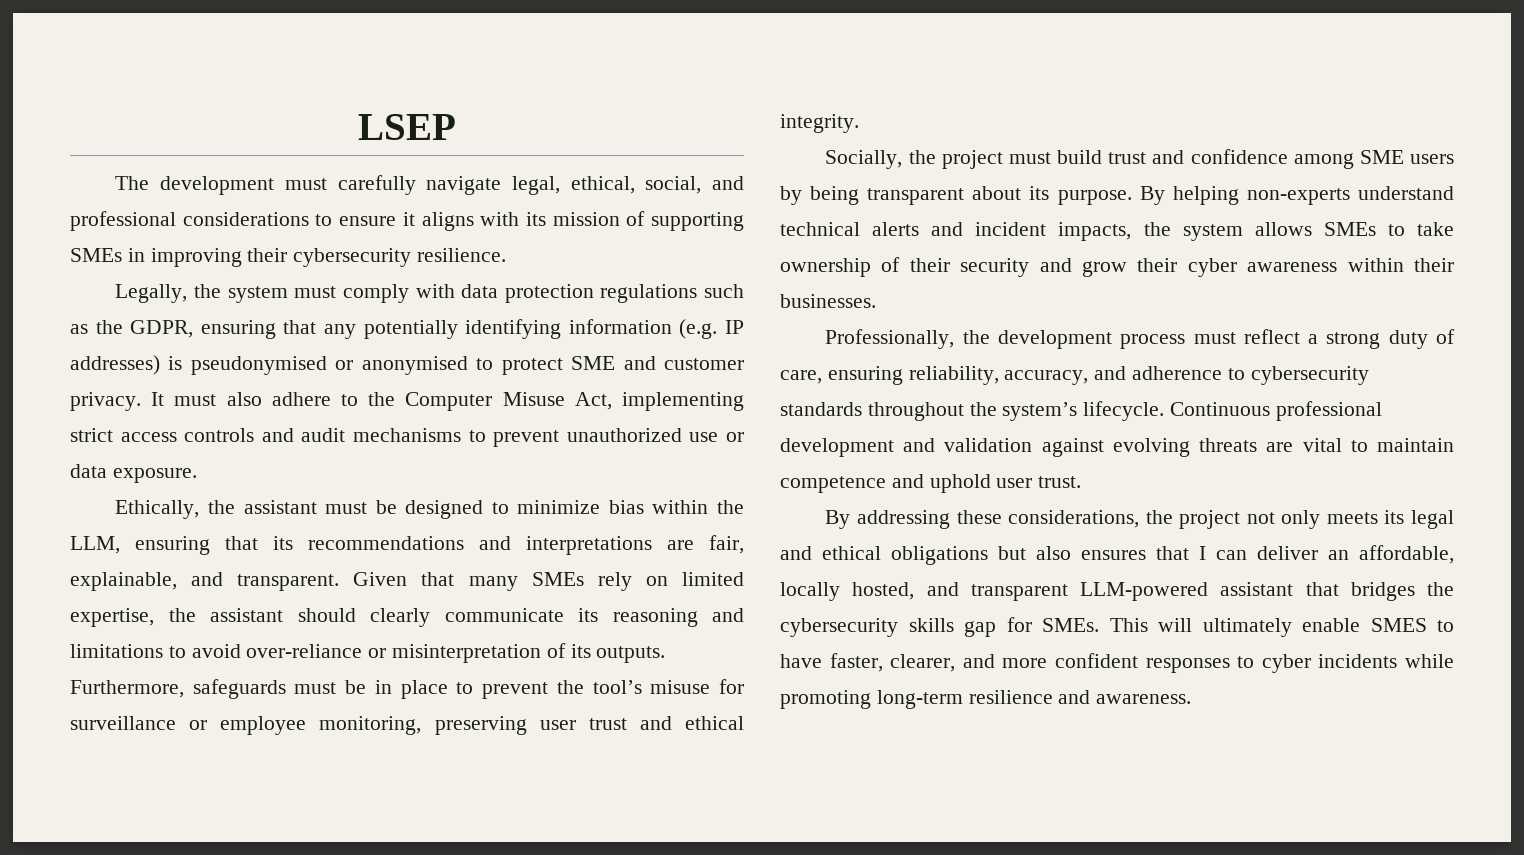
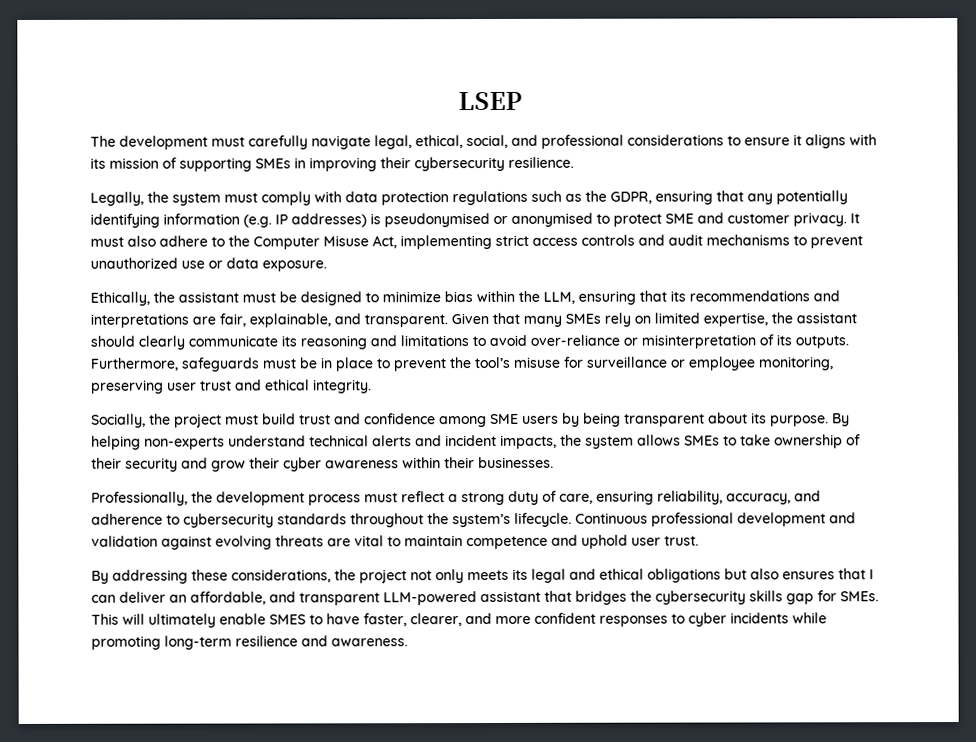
[780,582,915,601] locally hosted, -> (266, 598) none

